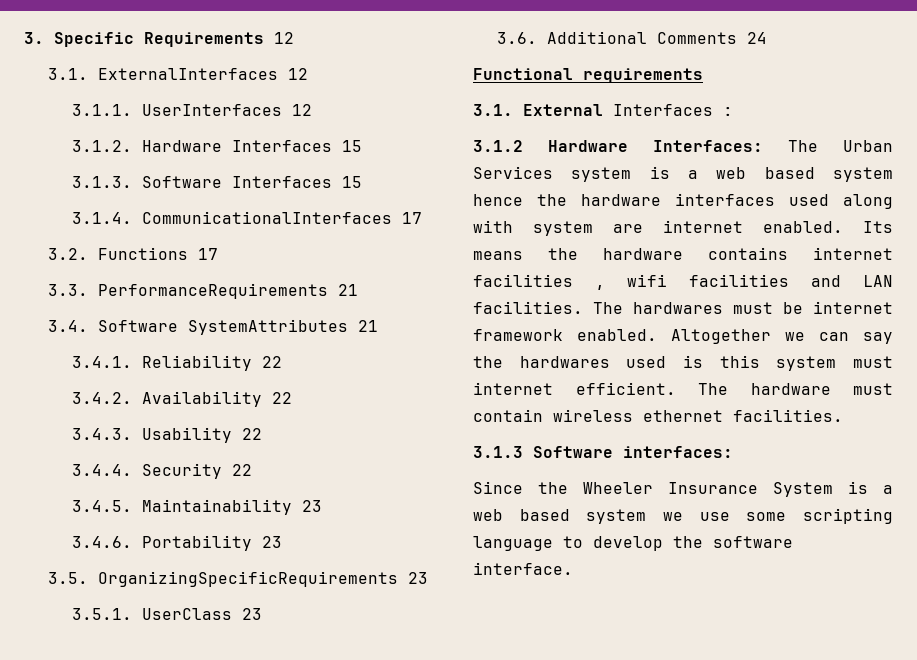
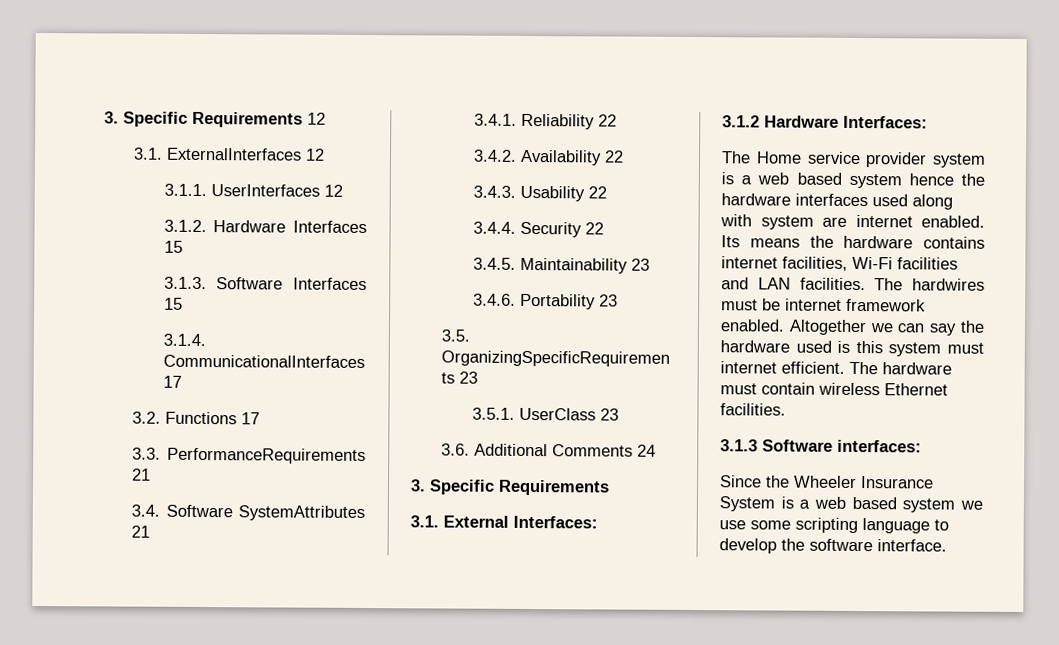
[473,68,703,83] Functional requirements -> [410,479,610,496] 3. Specific Requirements
[613,104,733,116] Interfaces : -> [513,515,598,529] Interfaces:
[788,140,893,152] [473,166,553,179] The Urban Services -> [721,151,928,168] // The Home service provider
[473,274,667,290] facilities , wifi -> [782,256,893,271] facilities, Wi-Fi
[633,302,723,314] hardwares -> [912,278,985,291] hardwires
[519,356,610,368] hardwares -> [720,340,790,353] hardware
[643,410,723,422] ethernet -> [884,383,948,396] Ethernet

